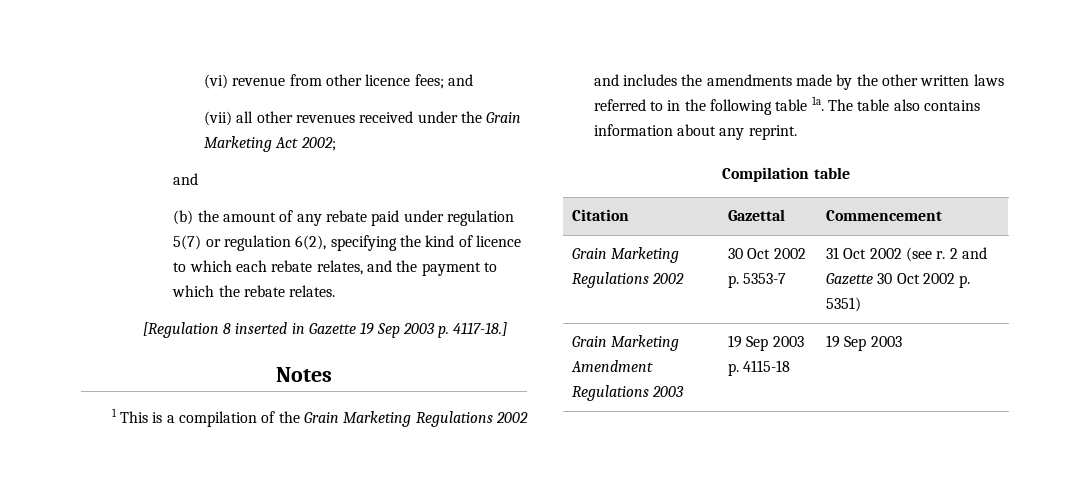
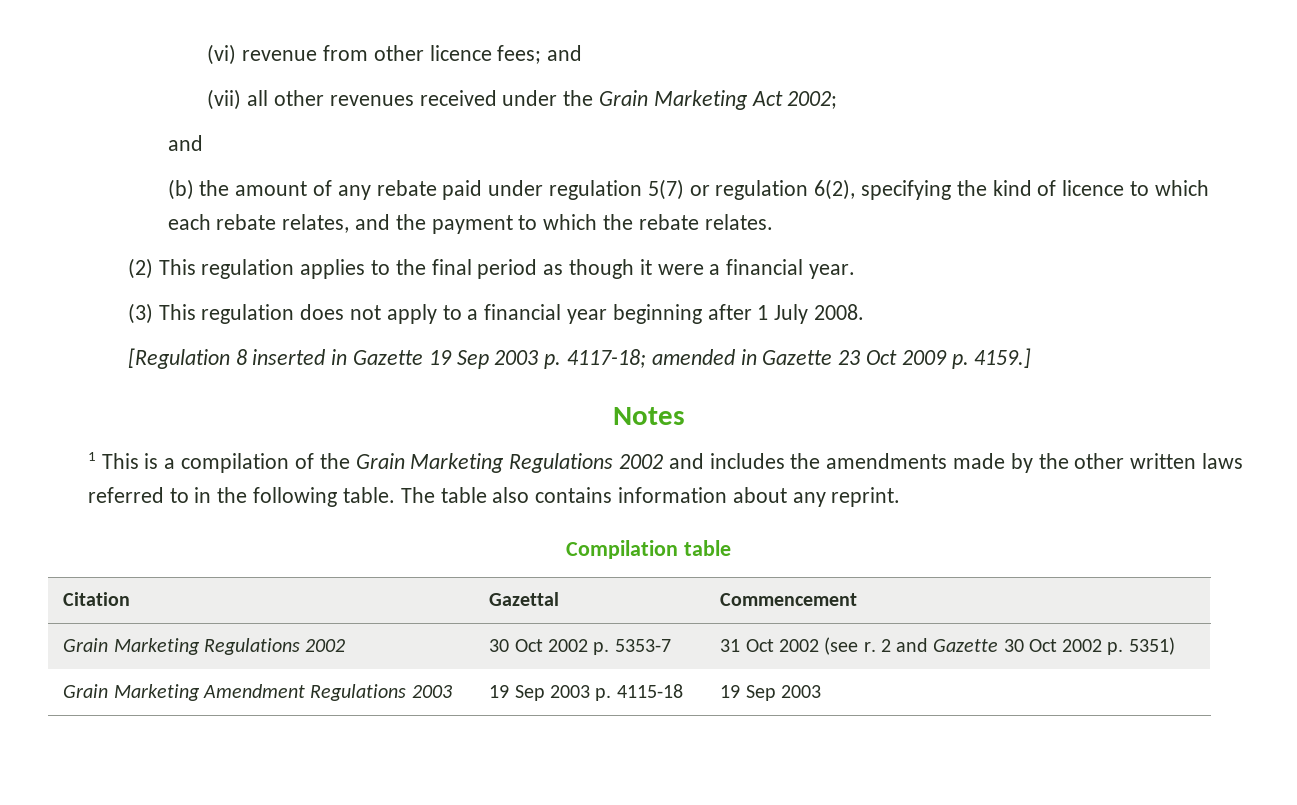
(336, 291) none -> [127,258,855,279] [127,303,864,324] // (2) This regulation applies to the final period as though it were a financial year. // (3) This regulation does not apply to a financial year beginning after 1 July 2008.
[453,322,508,336] 4117-18.] -> [566,348,1032,369] 4117-18; amended in Gazette 23 Oct 2009 p. 4159.]
[775,96,824,111] table 1a. -> [342,487,395,503] table.

